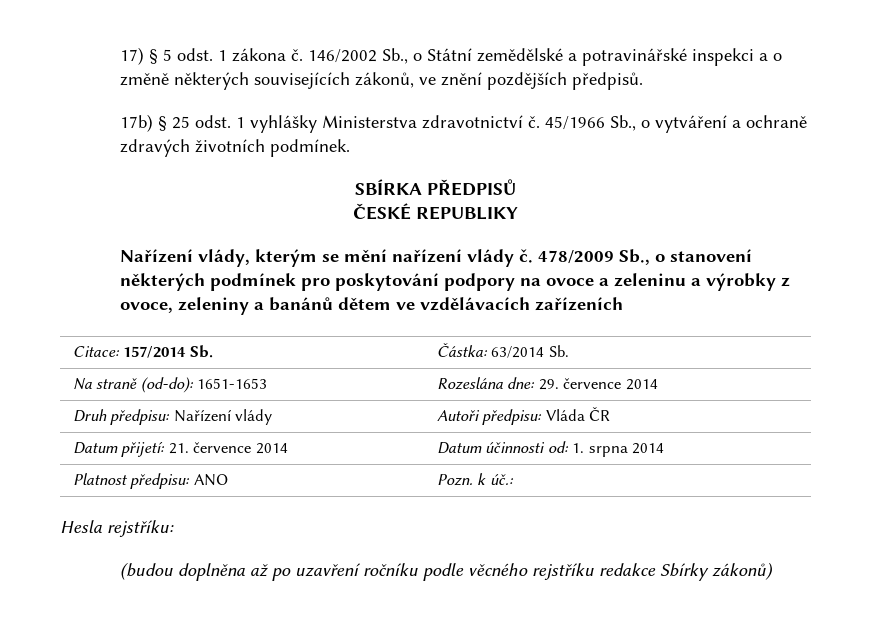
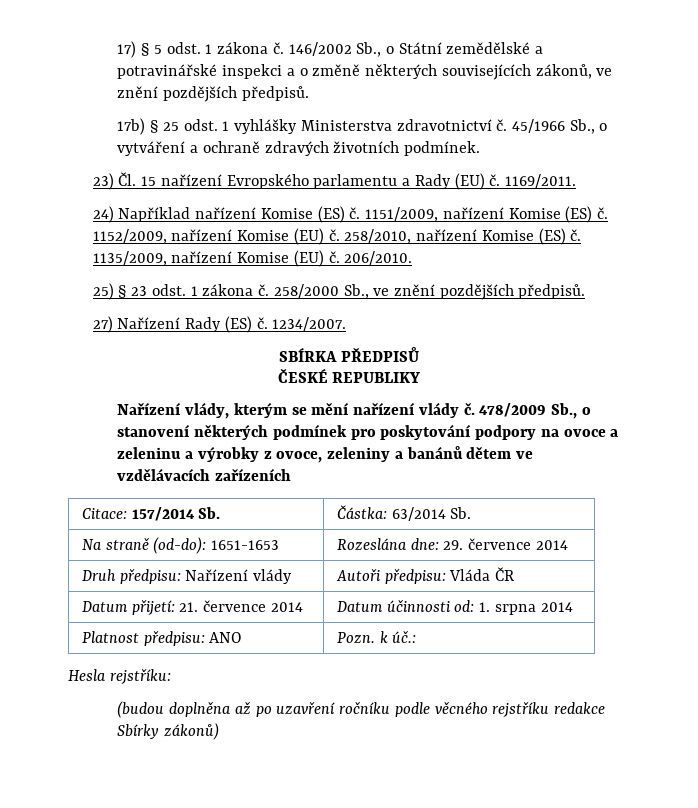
(350, 148) none -> [92,172,576,190] [92,206,608,223] [92,228,582,245] [92,250,413,267] [92,283,586,300] [92,316,347,333] // 23) Čl. 15 nařízení Evropského parlamentu a Rady (EU) č. 1169/2011. // 24) Například nařízení Komise (ES) č. 1151/2009, nařízení Komise (ES) č. 1152/2009, nařízení Komise (EU) č. 258/2010, nařízení Komise (ES) č. 1135/2009, nařízení Komise (EU) č. 206/2010. // 25) § 23 odst. 1 zákona č. 258/2000 Sb., ve znění pozdějších předpisů. // 27) Nařízení Rady (ES) č. 1234/2007.

